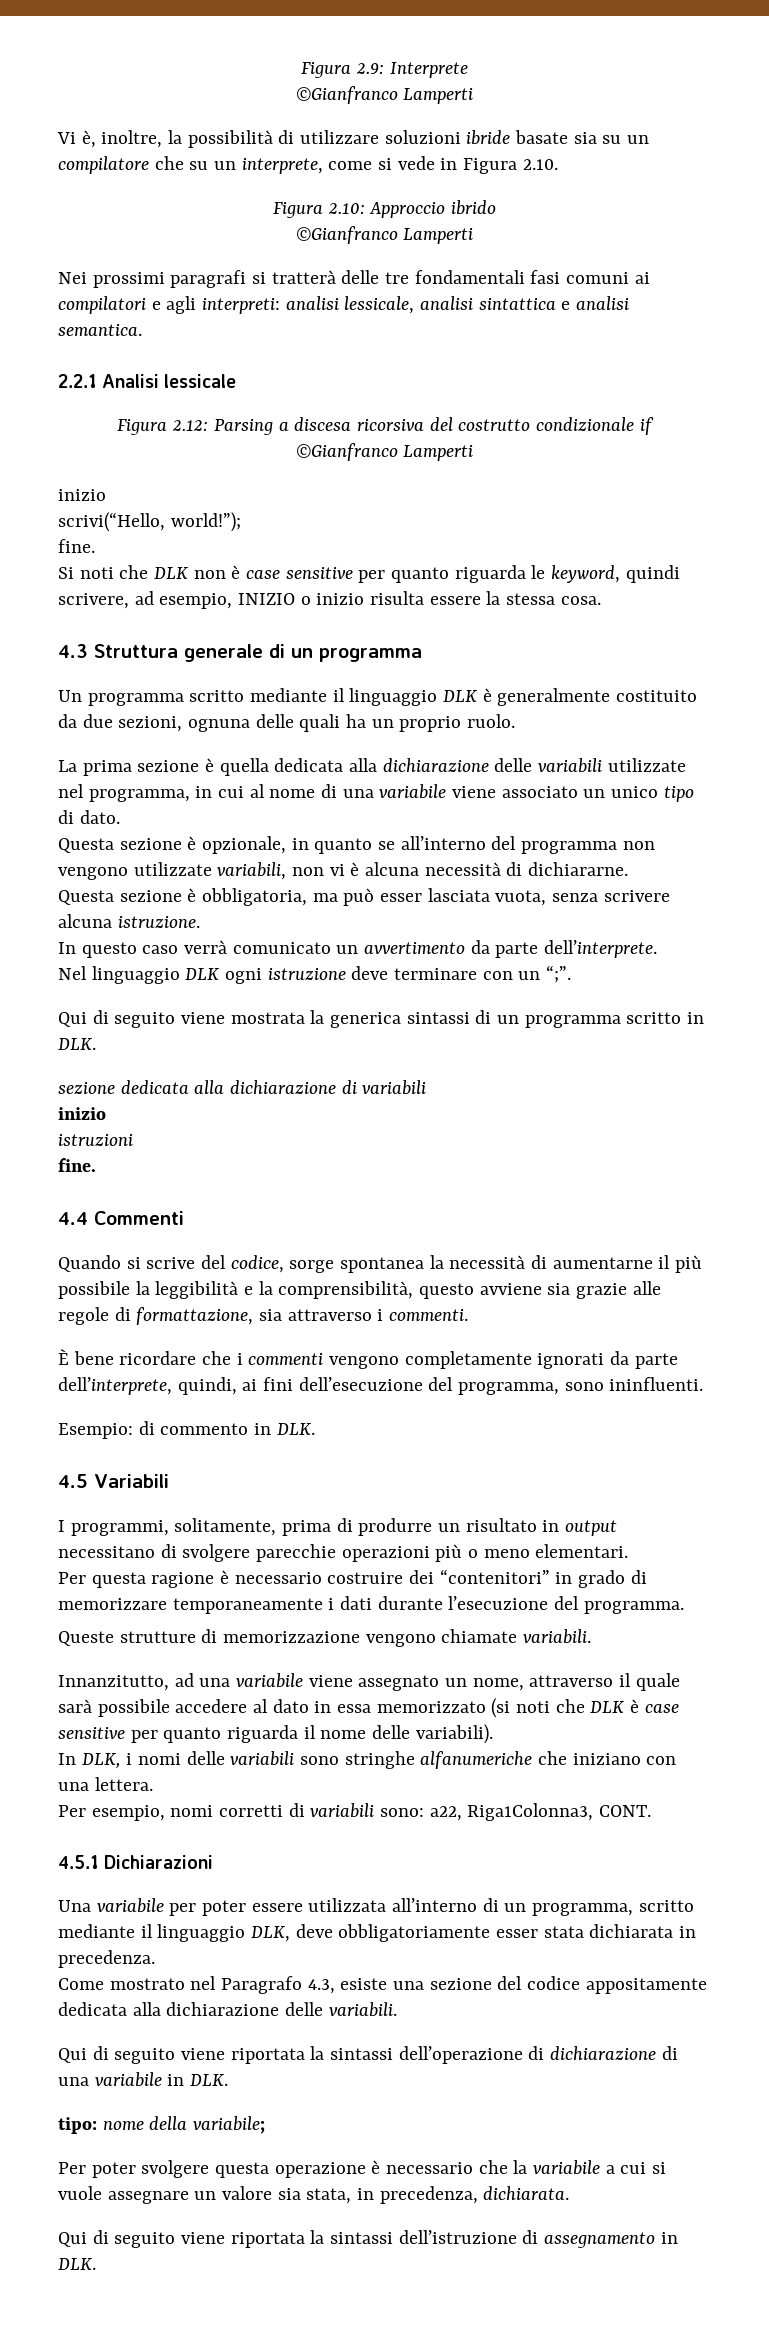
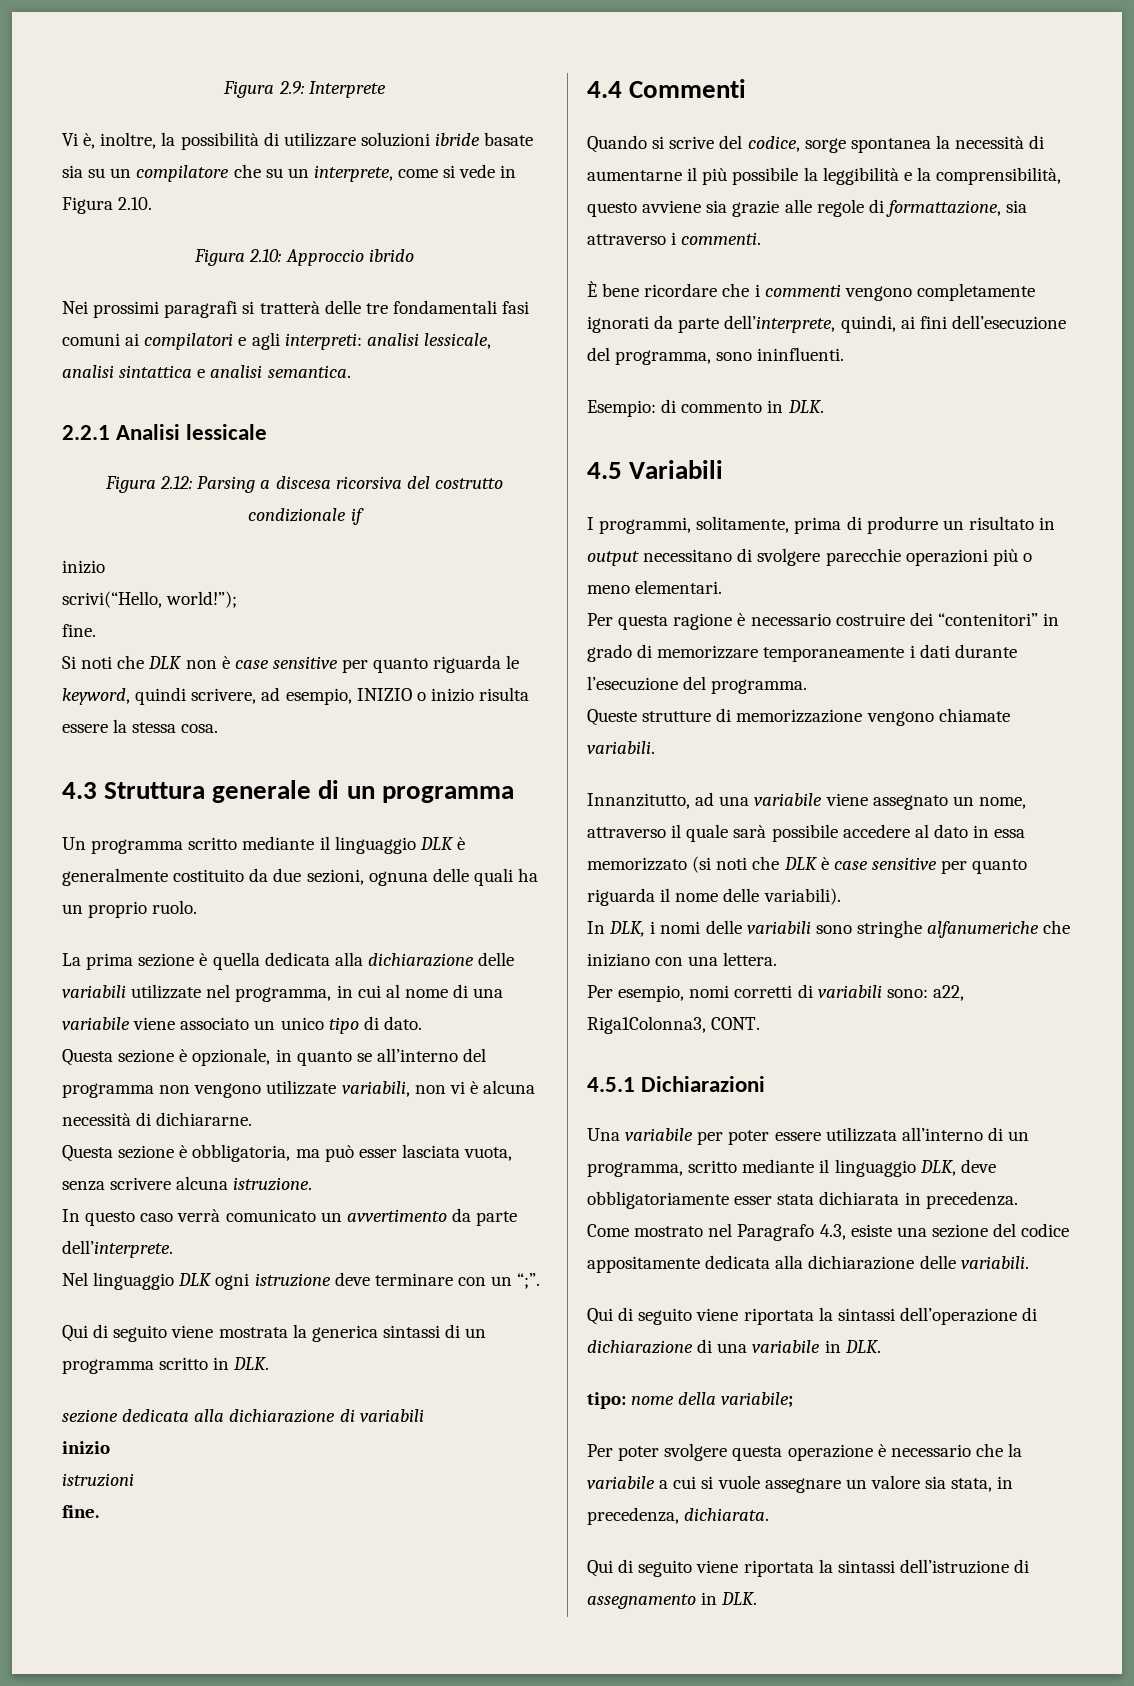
[295,86,474,104] // ©Gianfranco Lamperti -> (386, 89) none
[295,226,474,244] // ©Gianfranco Lamperti -> (414, 255) none
[295,443,474,461] // ©Gianfranco Lamperti -> (364, 516) none

